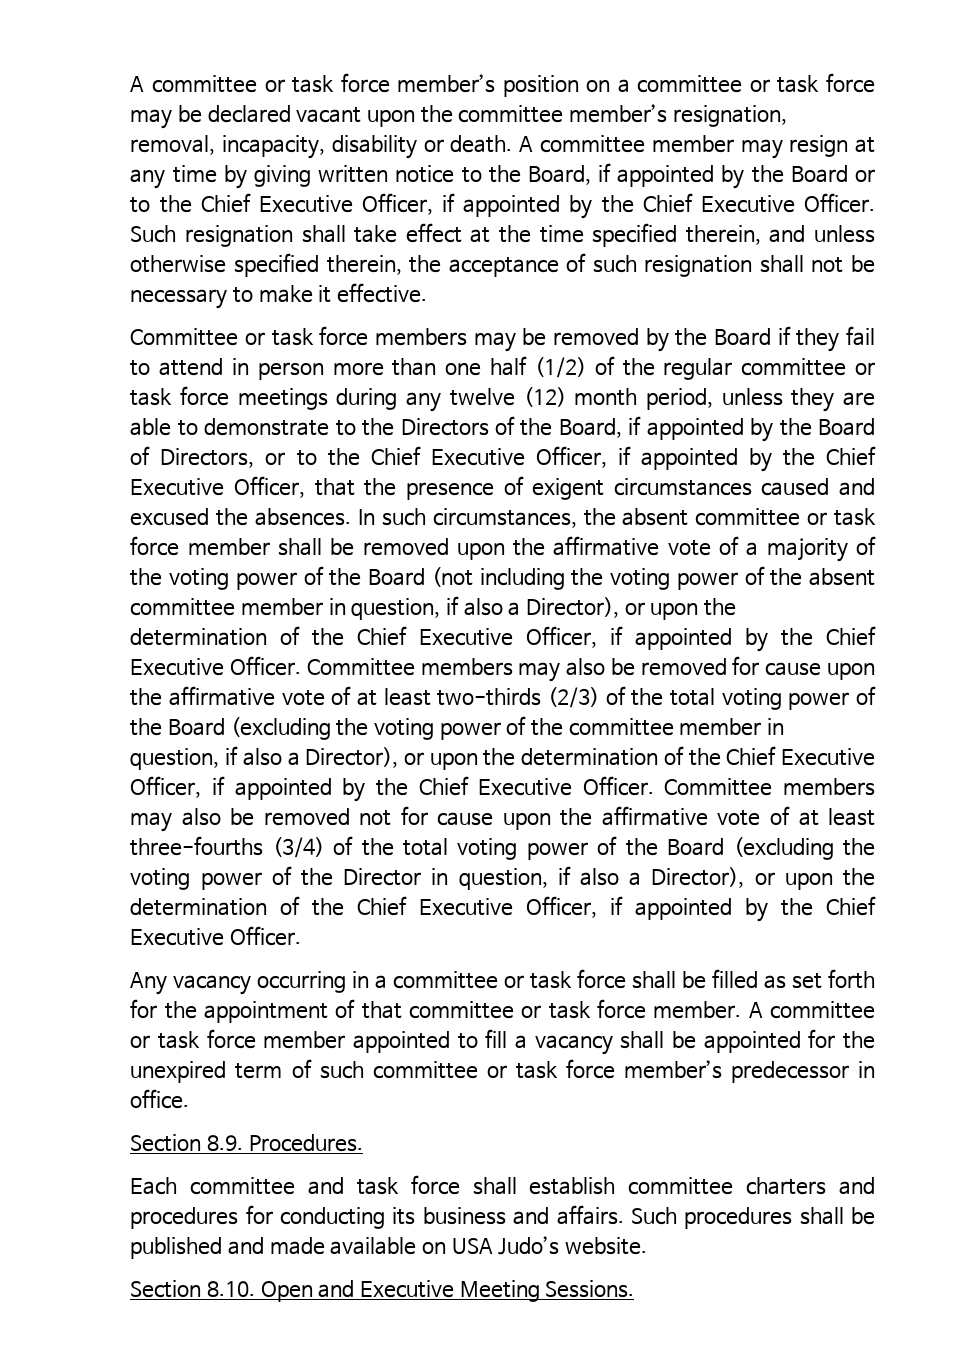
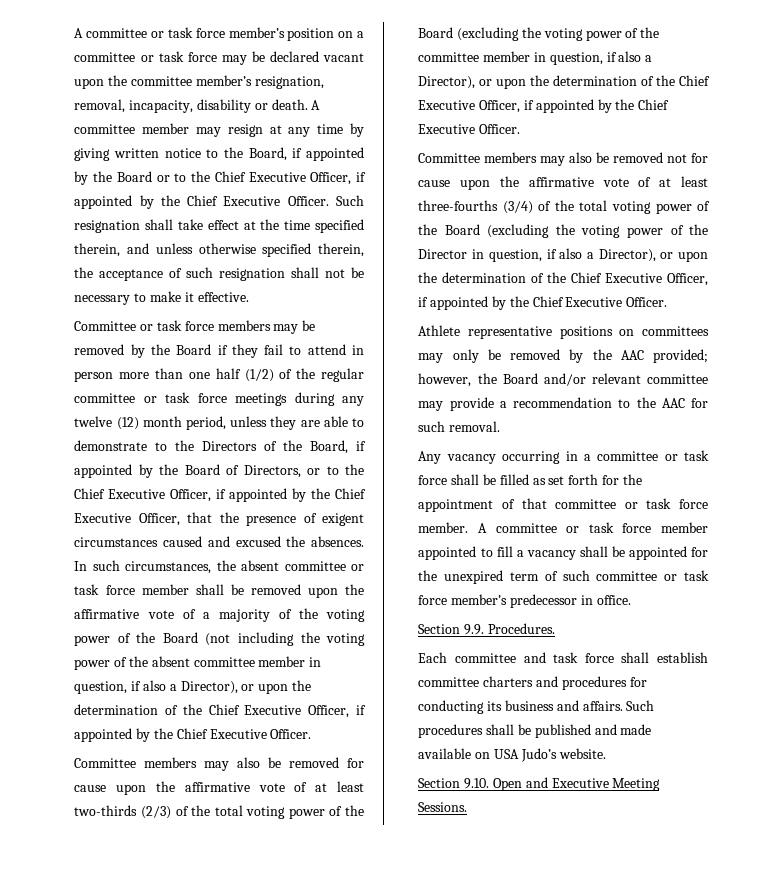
(302, 666) none -> (312, 734) //
(654, 786) none -> (521, 129) //
(302, 936) none -> [418,325,709,339] [418,349,708,363] [418,373,708,387] [418,397,708,411] [418,421,501,432] // Athlete representative positions on committees may only be removed by the AAC provided; however, the Board and/or relevant committee may provide a recommendation to the AAC for such removal.
[207,1135,244,1151] 8.9. -> [464,624,485,635] 9.9.
[207,1281,256,1297] 8.10. -> [464,778,490,789] 9.10.

